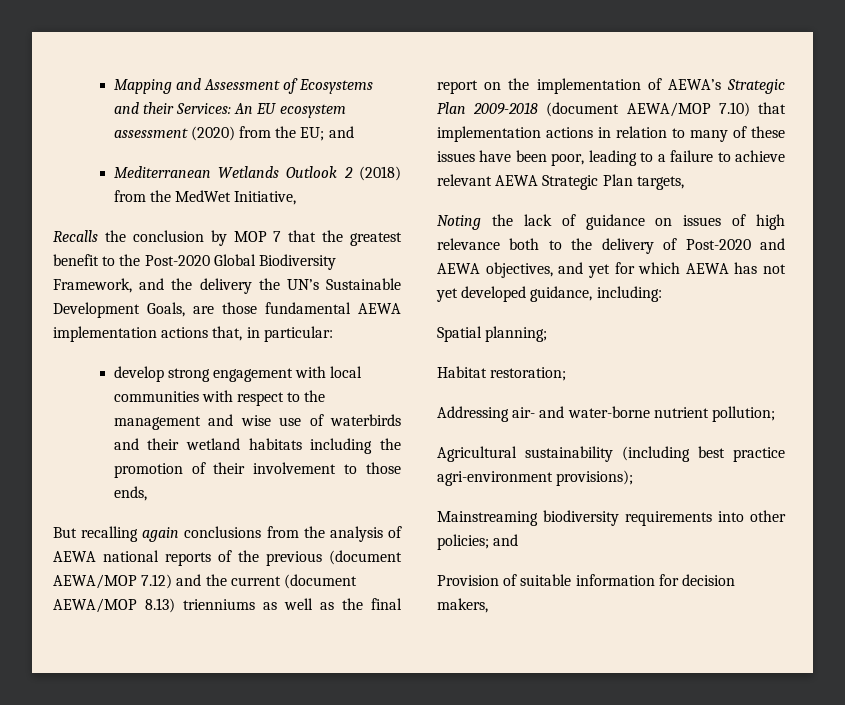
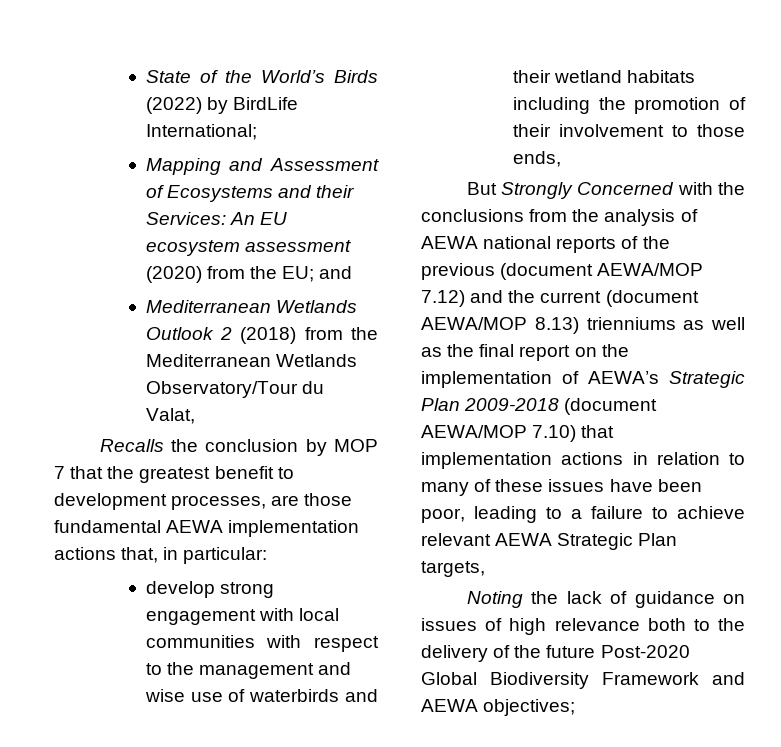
(113, 86) none -> [145,70,378,83] [145,97,299,114] [145,124,257,140] State of the World’s Birds (2022) by BirdLife International; //
[175,190,297,205] MedWet Initiative, -> [145,354,357,367] [145,381,324,398] [145,408,195,424] Mediterranean Wetlands Observatory/Tour du Valat,
[119,254,336,270] [53,278,401,294] [53,302,185,318] the Post-2020 Global Biodiversity Framework, and the delivery the UN’s Sustainable Development Goals, -> [54,493,267,510] development processes,
[81,526,180,542] recalling again -> [501,182,745,199] Strongly Concerned with the
[685,238,785,250] [437,262,786,278] [436,286,662,302] [437,326,548,342] [437,366,567,381] [437,406,775,422] [437,446,785,462] [437,470,634,486] [437,510,786,526] [437,534,519,550] [437,574,735,586] [437,598,488,613] Post-2020 and AEWA objectives, and yet for which AEWA has not yet developed guidance, including: // Spatial planning; // Habitat restoration; // Addressing air- and water-borne nutrient pollution; // Agricultural sustainability (including best practice agri-environment provisions); // Mainstreaming biodiversity requirements into other policies; and // Provision of suitable information for decision makers, -> [514,645,690,658] [421,672,745,689] [421,699,576,716] the future Post-2020 Global Biodiversity Framework and AEWA objectives;

